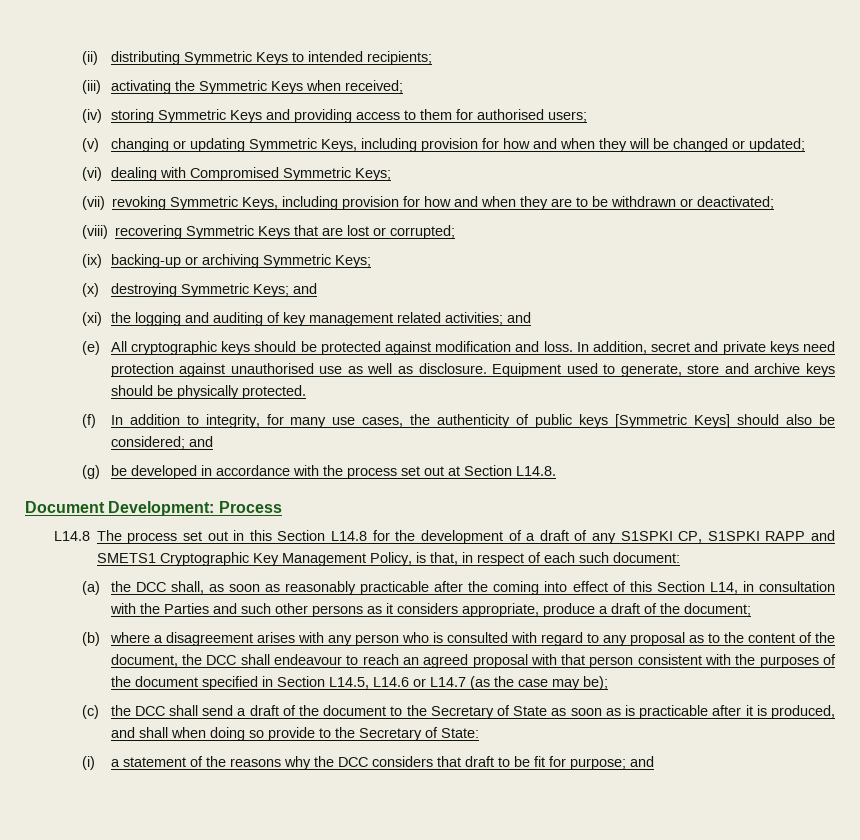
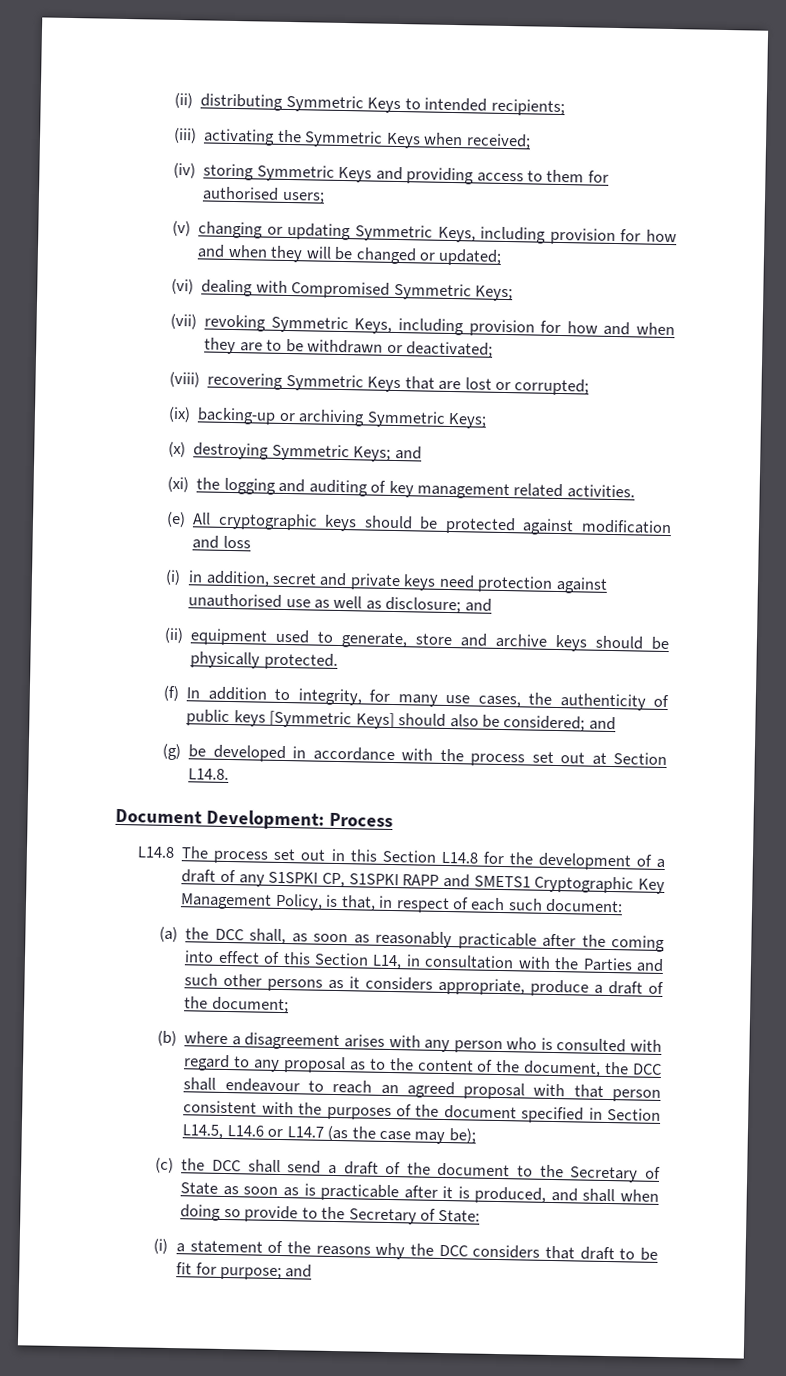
[444,312,531,325] activities; and -> [566,484,635,499] activities.
[543,341,589,352] loss. In -> [222,535,251,549] [165,569,204,586] loss // (i) in
[418,363,562,377] disclosure. Equipment -> [385,596,492,614] [164,627,269,646] disclosure; and // (ii) equipment

